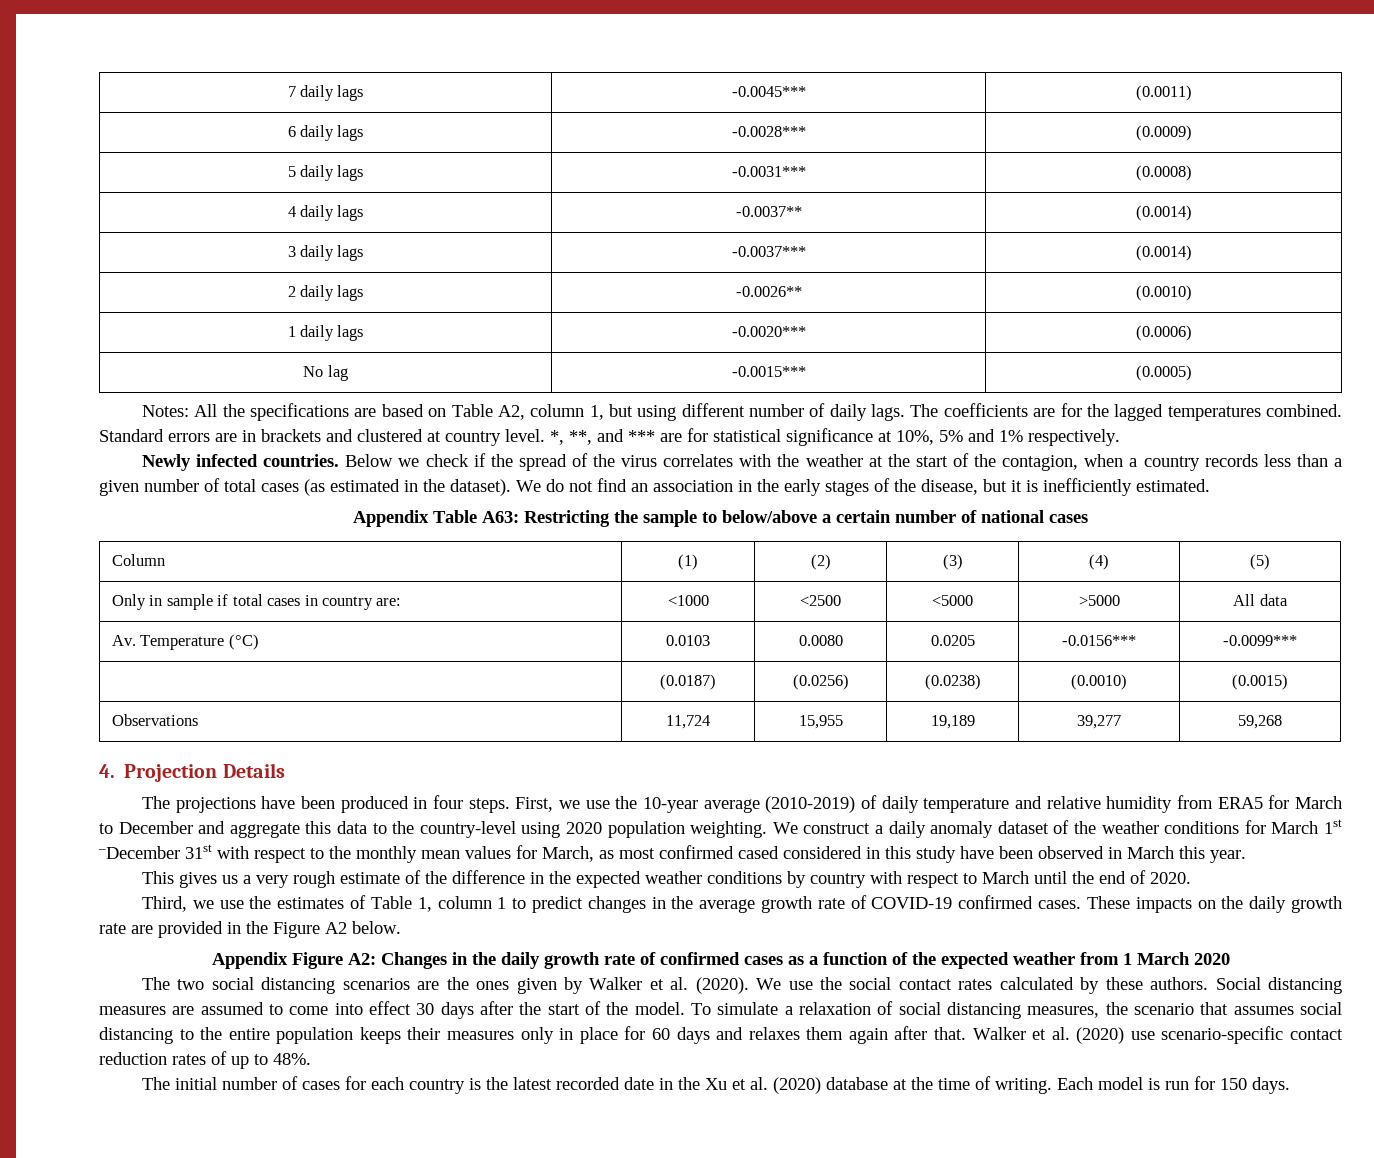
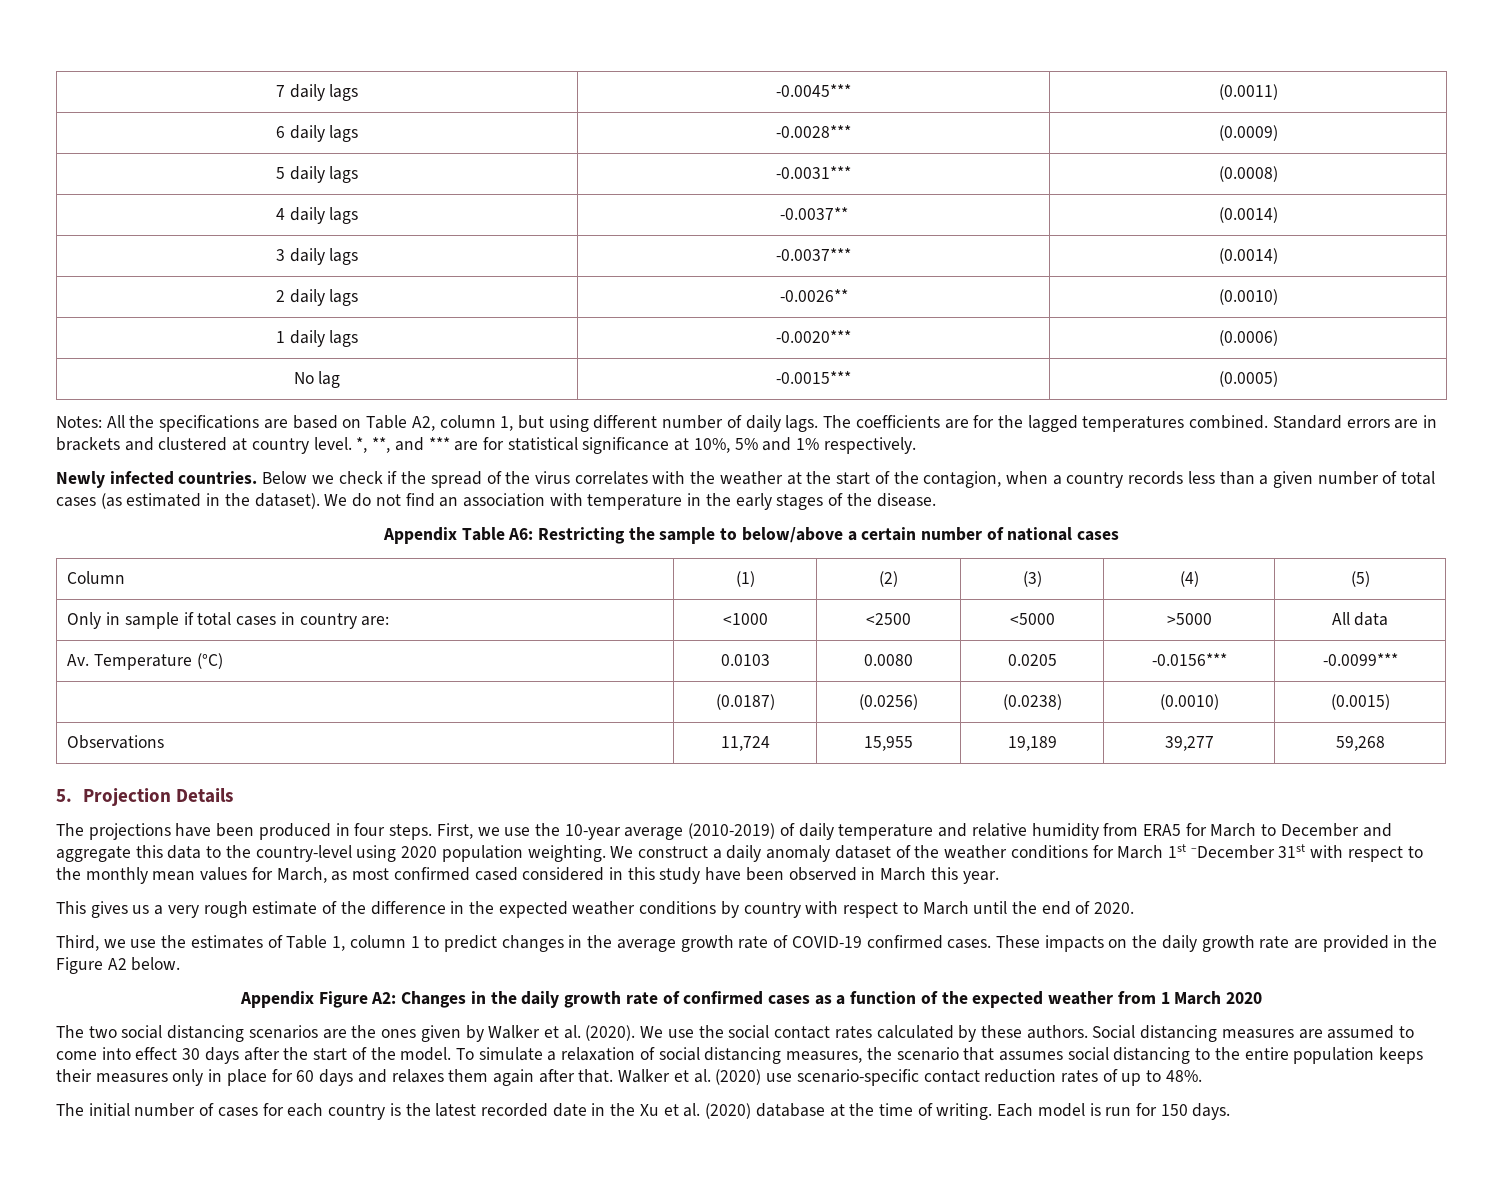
(733, 486) none -> [549,493,683,510] with temperature
[921,478,1210,496] disease, but it is inefficiently estimated. -> [876,493,936,507] disease.
[482,511,519,523] A63: -> [508,528,534,540] A6:
[99,764,115,778] 4. -> [56,789,72,802] 5.

